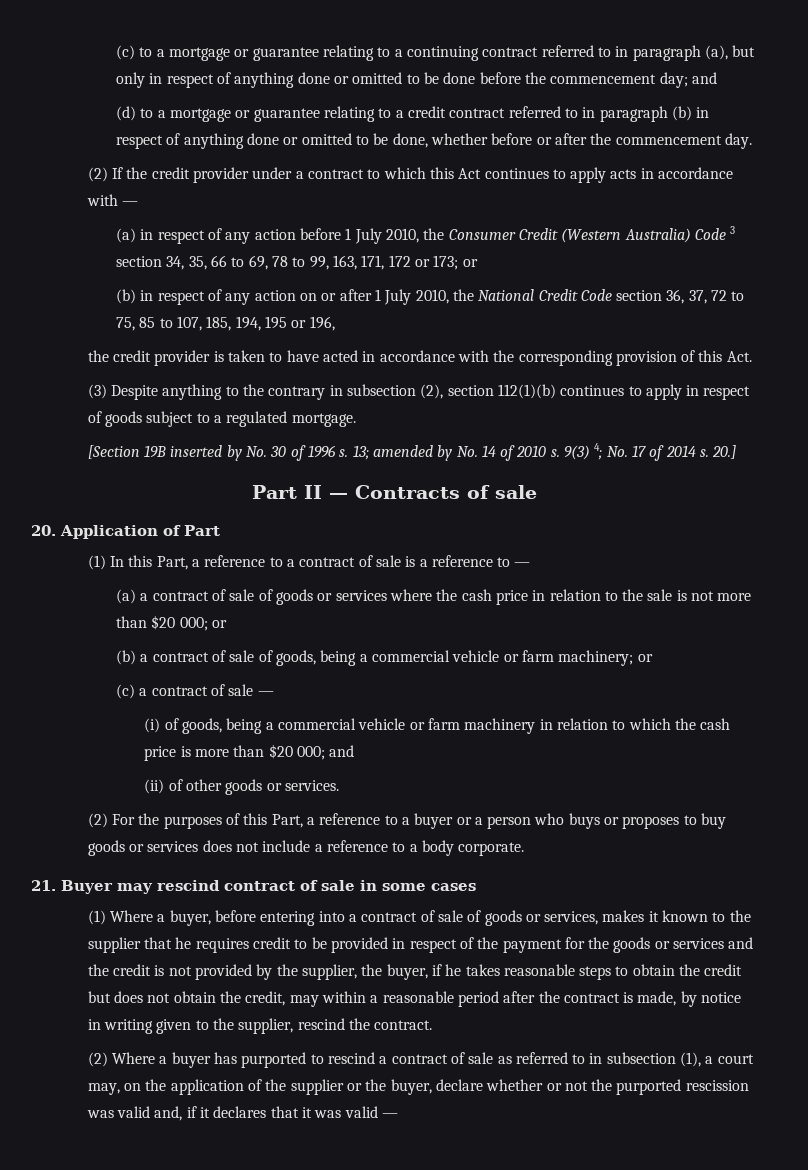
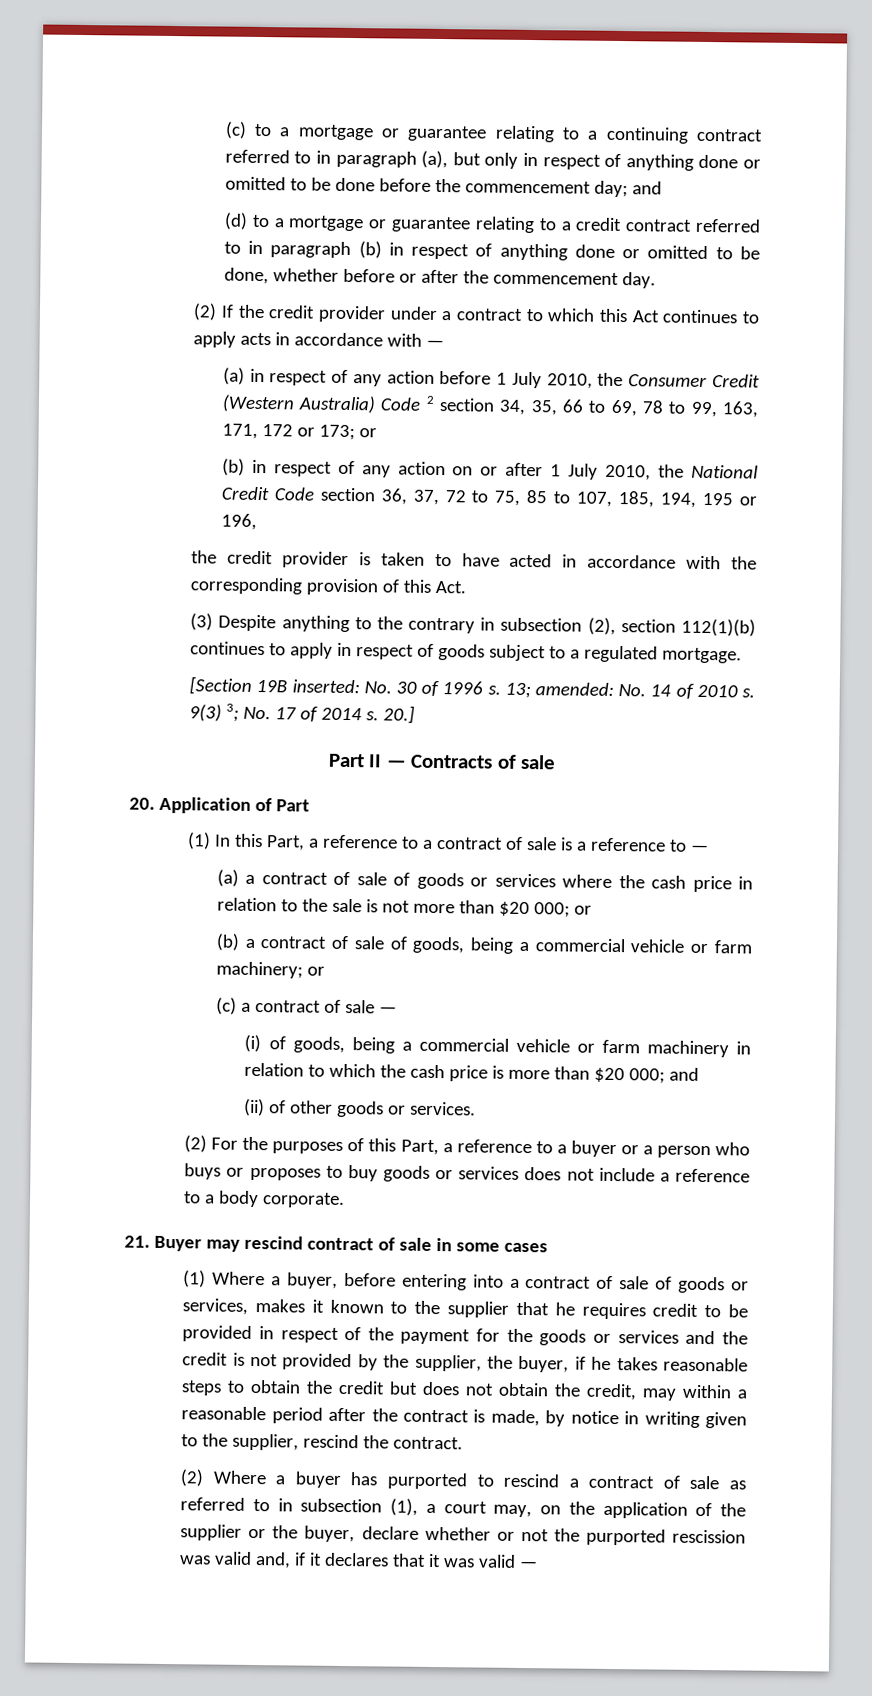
[730,226,736,234] 3 -> [425,395,435,404] 2
[170,445,242,461] inserted by -> [291,679,360,694] inserted:
[372,445,453,461] amended by -> [535,682,615,696] amended:
[594,443,603,460] 4; -> [226,703,240,722] 3;

